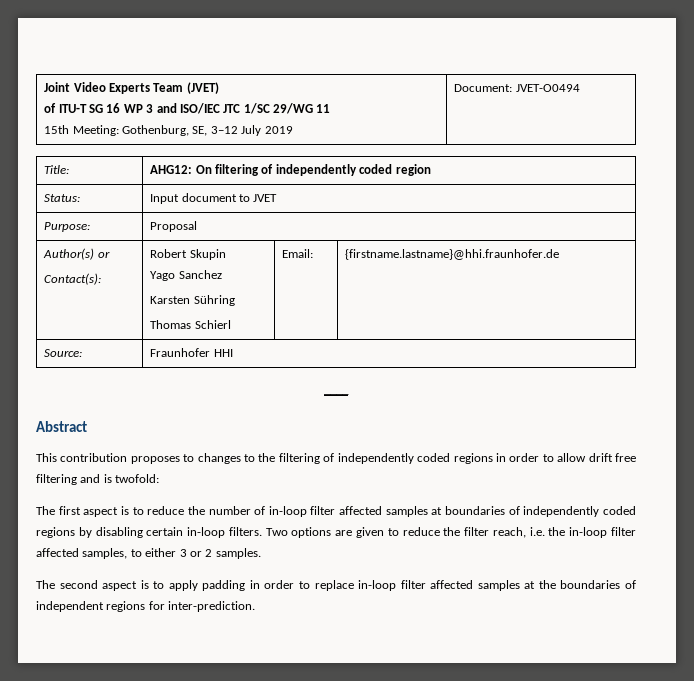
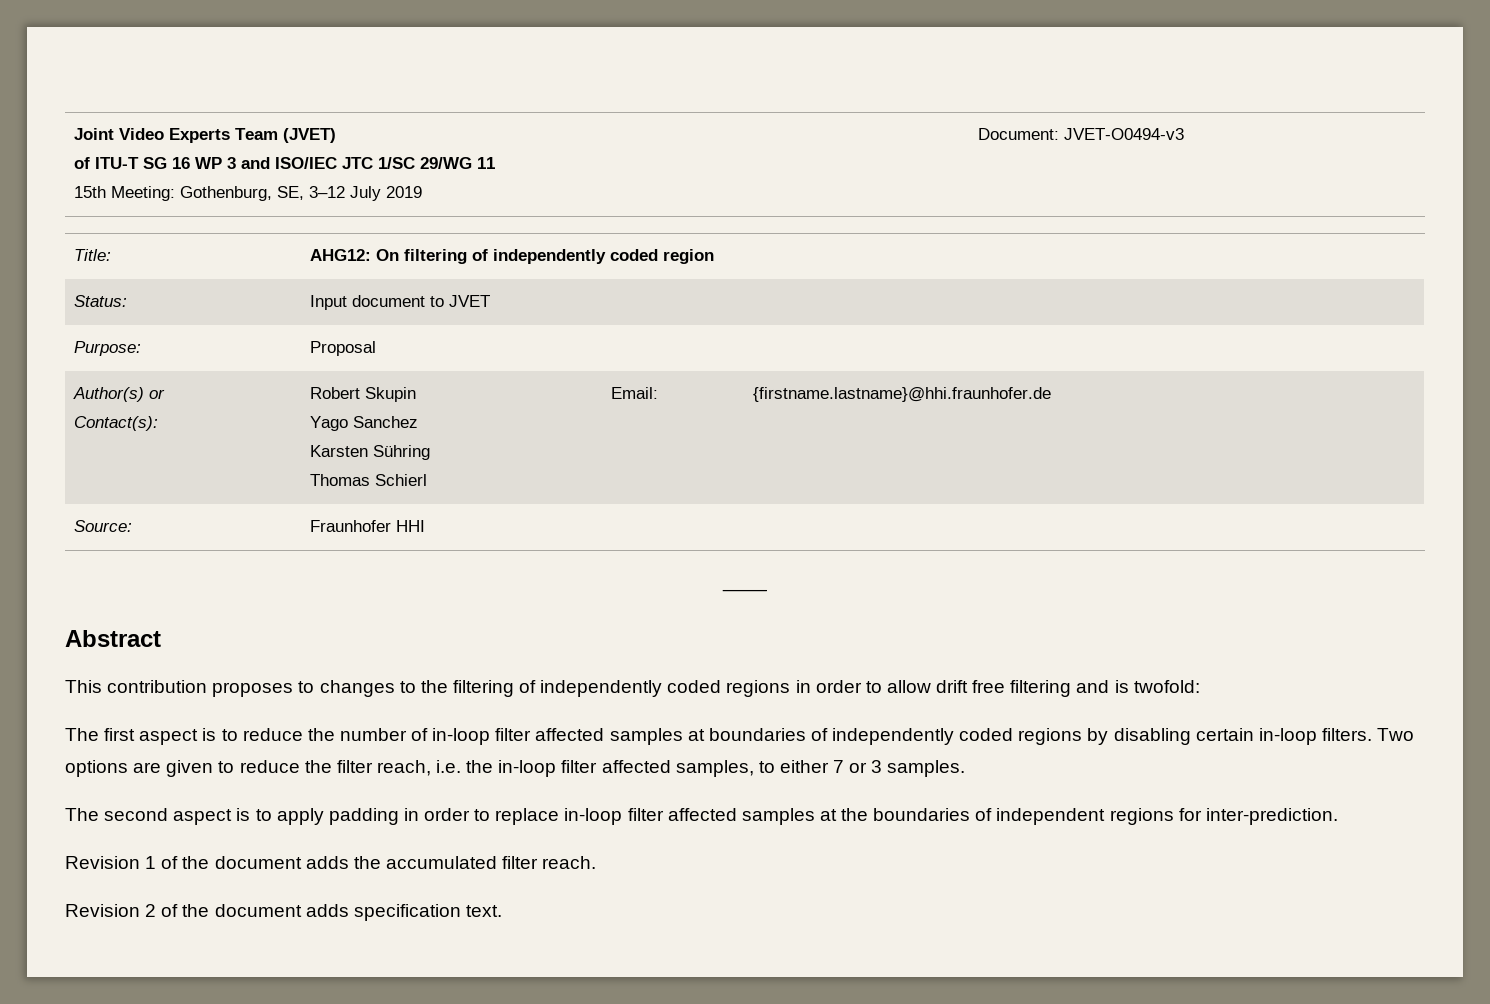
[515,84,580,92] JVET-O0494 -> [1064,128,1185,140] JVET-O0494-v3
[179,549,213,557] 3 or 2 -> [833,760,883,773] 7 or 3
(256, 606) none -> [65,856,597,869] [65,904,502,921] // Revision 1 of the document adds the accumulated filter reach. // Revision 2 of the document adds specification text.

